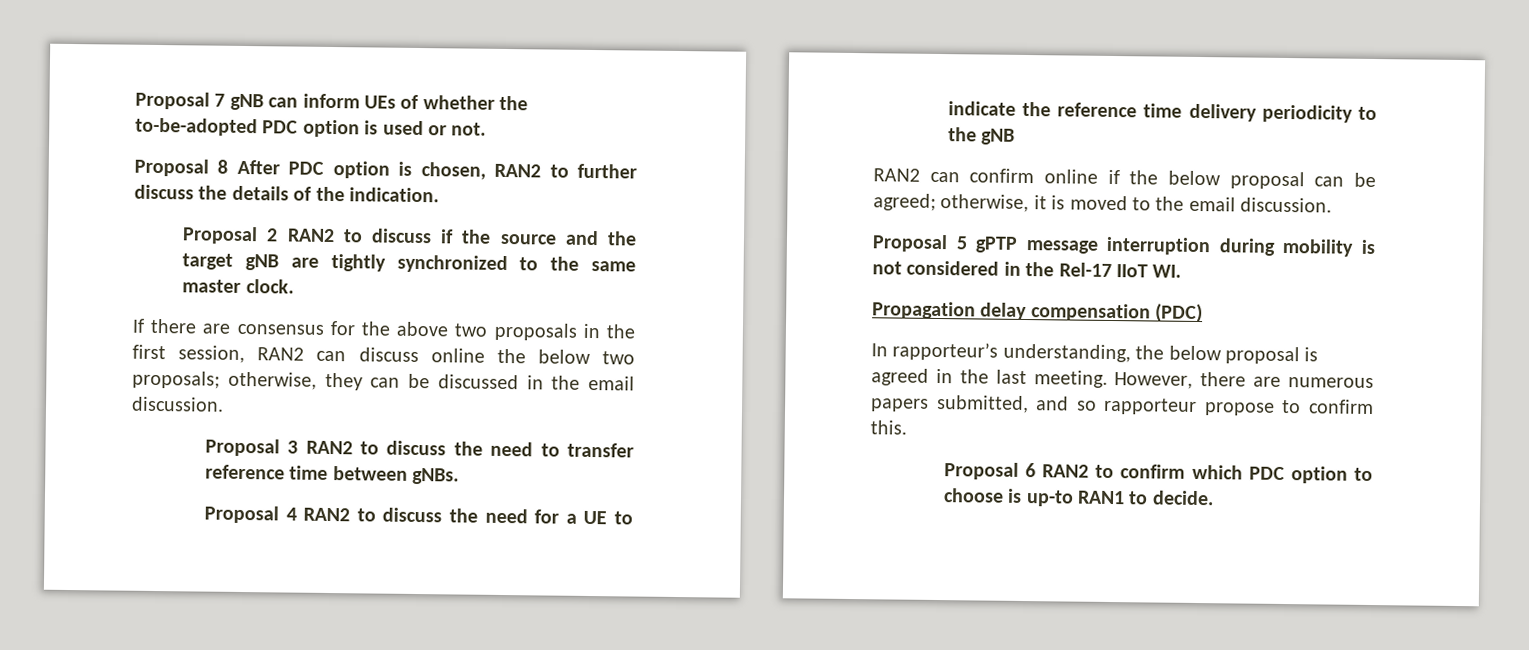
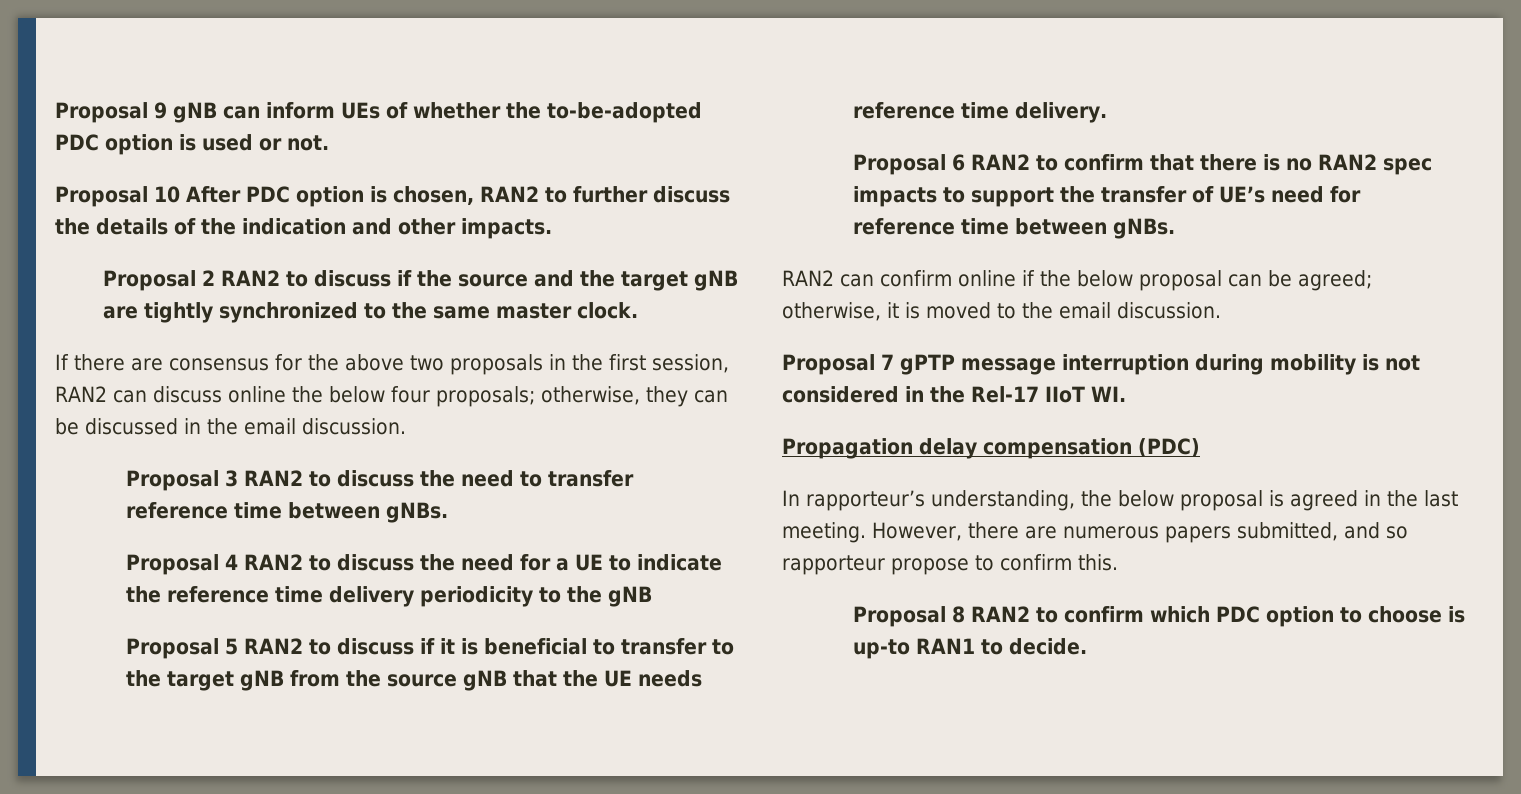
[135,91,226,110] Proposal 7 -> [55,102,167,123] Proposal 9
[217,159,229,174] 8 -> [154,186,180,203] 10
[349,187,439,203] indication. -> [242,218,552,239] indication and other impacts.
[602,351,635,365] two -> [390,386,430,403] four
(1016, 136) none -> [126,638,735,659] [126,670,703,691] [853,102,1108,123] [853,154,1433,175] [853,186,1362,207] [853,218,1176,239] // Proposal 5 RAN2 to discuss if it is beneficial to transfer to the target gNB from the source gNB that the UE needs reference time delivery. // Proposal 6 RAN2 to confirm that there is no RAN2 spec impacts to support the transfer of UE’s need for reference time between gNBs.
[955,236,968,250] 5 -> [881,354,894,370] 7
[1025,463,1037,478] 6 -> [952,606,966,623] 8

